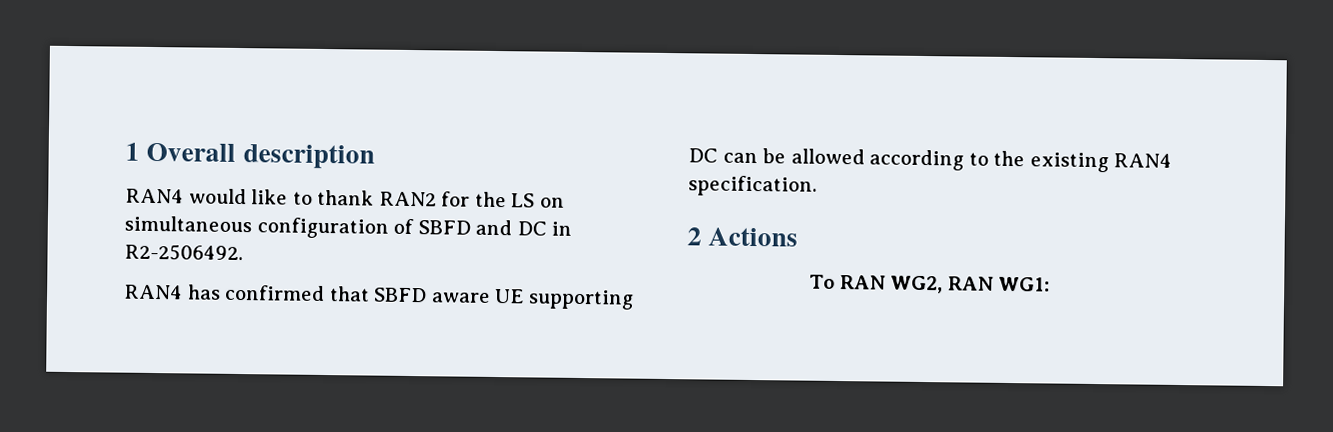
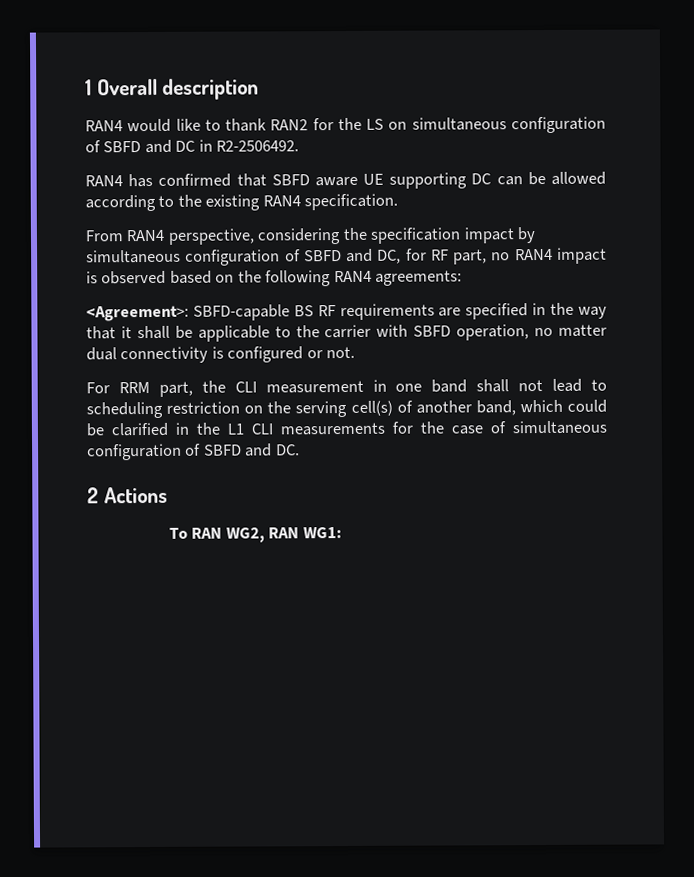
(817, 186) none -> [85,227,537,245] [86,247,607,266] [86,270,463,287] [86,302,608,322] [86,324,607,342] [86,346,356,364] [86,378,608,397] [86,399,608,419] [86,420,607,437] [87,443,300,461] // From RAN4 perspective, considering the specification impact by simultaneous configuration of SBFD and DC, for RF part, no RAN4 impact is observed based on the following RAN4 agreements: // <Agreement>: SBFD-capable BS RF requirements are specified in the way that it shall be applicable to the carrier with SBFD operation, no matter dual connectivity is configured or not. // For RRM part, the CLI measurement in one band shall not lead to scheduling restriction on the serving cell(s) of another band, which could be clarified in the L1 CLI measurements for the case of simultaneous configuration of SBFD and DC.

